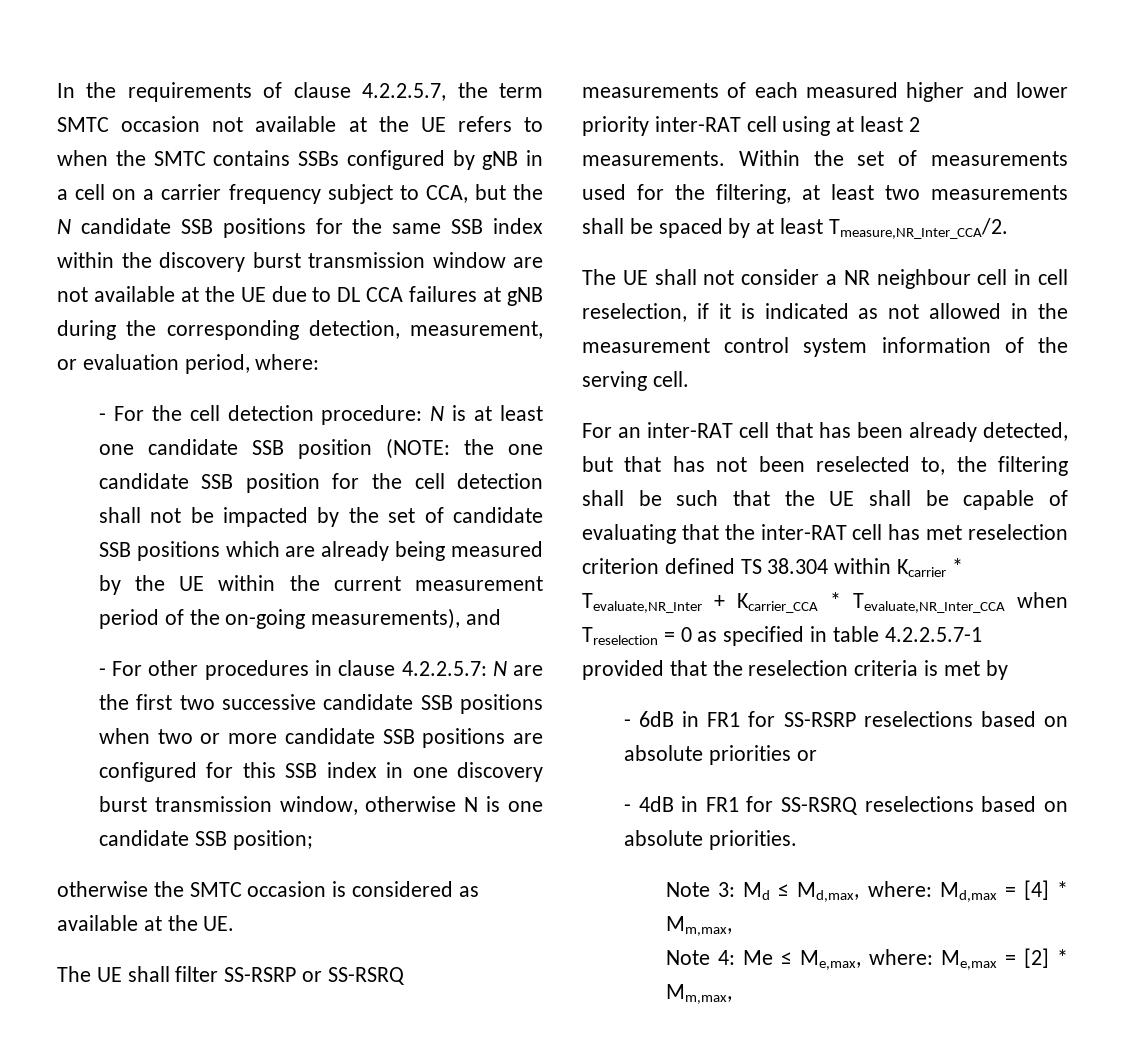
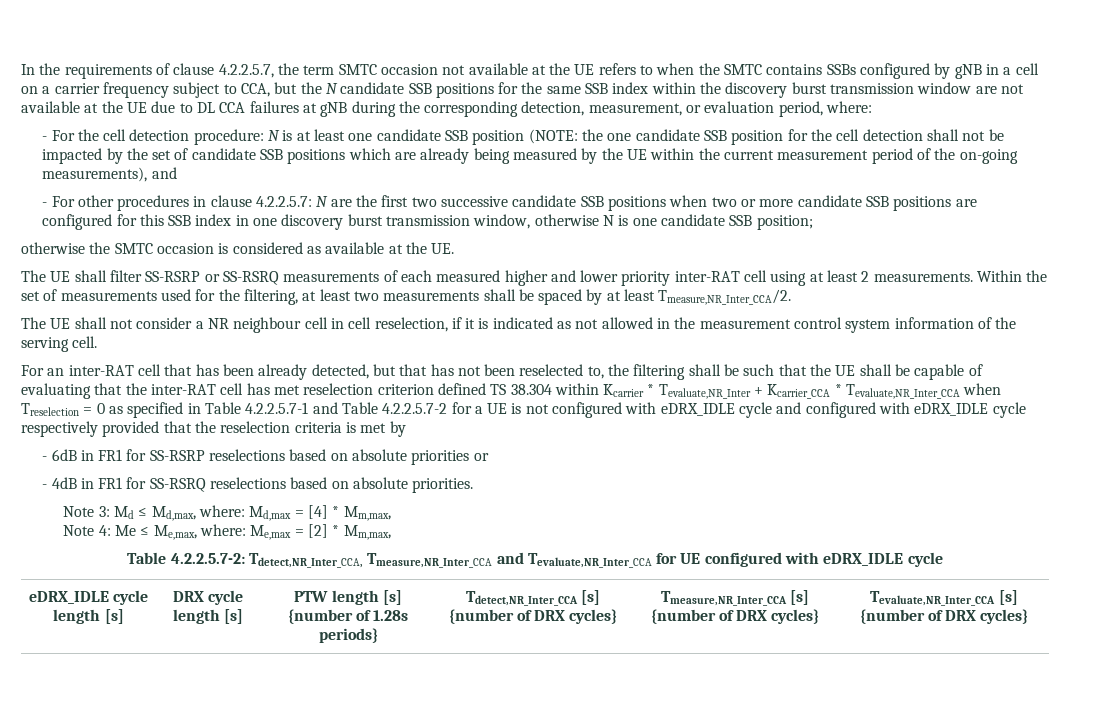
[832,626,982,642] table 4.2.2.5.7-1 -> [204,402,1026,418] [21,421,98,437] Table 4.2.2.5.7-1 and Table 4.2.2.5.7-2 for a UE is not configured with eDRX_IDLE cycle and configured with eDRX_IDLE cycle respectively
(732, 994) none -> [127,552,943,568] [28,590,149,605] [53,609,124,624] [172,590,244,605] [172,609,244,624] [294,590,402,605] [287,609,409,624] [318,628,378,643] [465,590,601,606] [448,609,618,624] [660,590,810,606] [650,609,820,624] [870,590,1018,606] [859,609,1029,624] // Table 4.2.2.5.7-2: Tdetect,NR_Inter_CCA, Tmeasure,NR_Inter_CCA and Tevaluate,NR_Inter_CCA for UE configured with eDRX_IDLE cycle // eDRX_IDLE cycle length [s] | DRX cycle length [s] | PTW length [s] {number of 1.28s periods} | Tdetect,NR_Inter_CCA [s] {number of DRX cycles} | Tmeasure,NR_Inter_CCA [s] {number of DRX cycles} | Tevaluate,NR_Inter_CCA [s] {number of DRX cycles}

